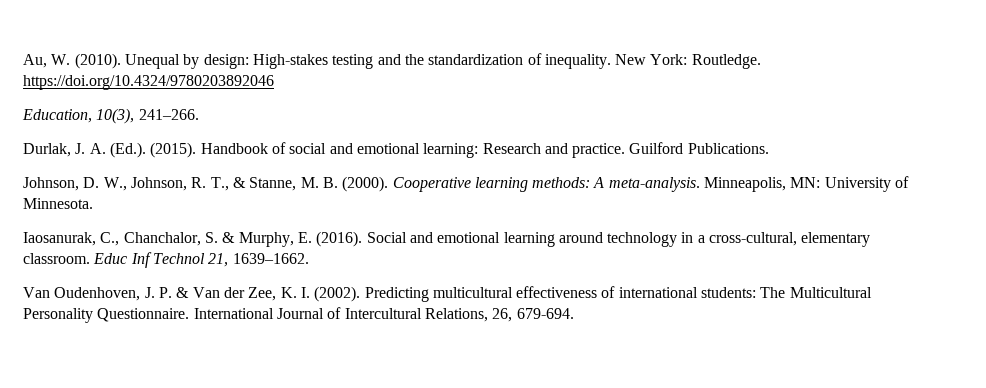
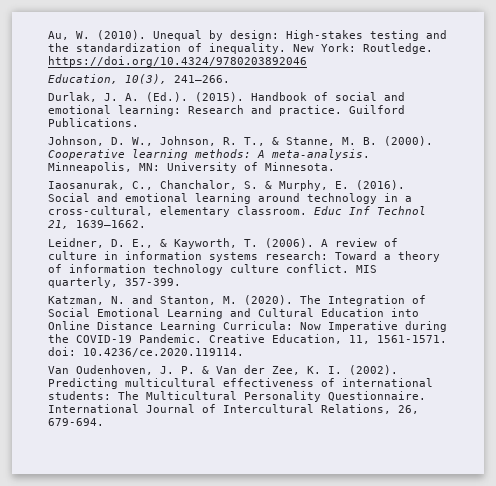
(309, 258) none -> [48,238,398,249] [48,251,440,262] [48,264,377,275] [48,277,181,288] [48,295,426,306] [48,308,419,319] [48,321,447,332] [48,334,447,344] [48,347,244,357] // Leidner, D. E., & Kayworth, T. (2006). A review of culture in information systems research: Toward a theory of information technology culture conflict. MIS quarterly, 357-399. // Katzman, N. and Stanton, M. (2020). The Integration of Social Emotional Learning and Cultural Education into Online Distance Learning Curricula: Now Imperative during the COVID-19 Pandemic. Creative Education, 11, 1561-1571. doi: 10.4236/ce.2020.119114.

